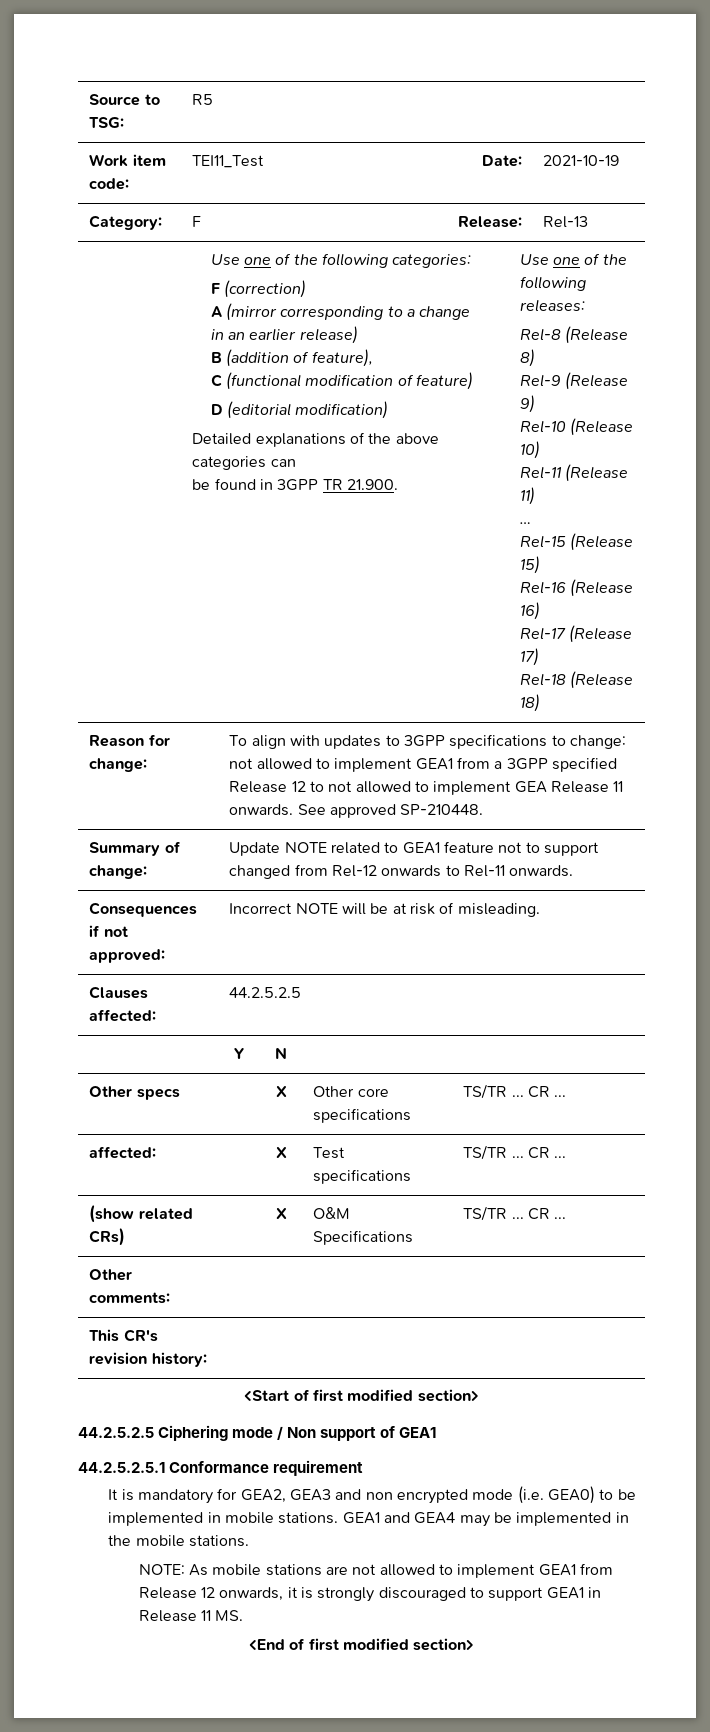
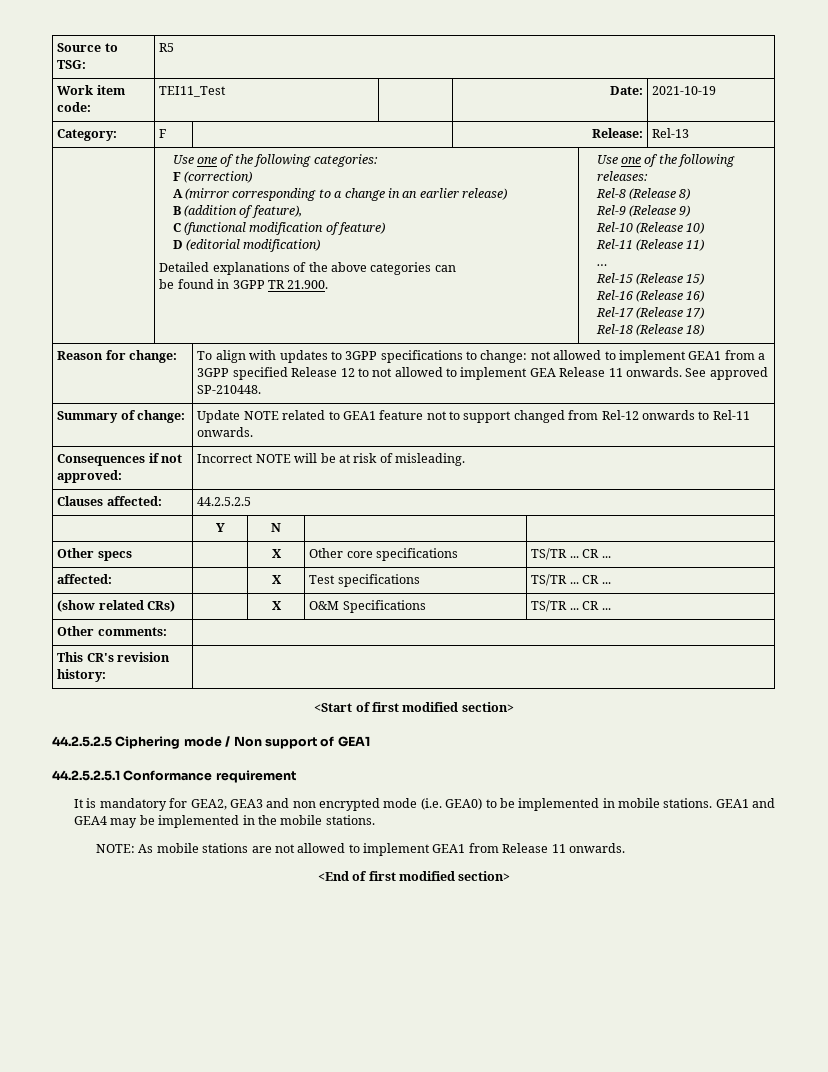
[201,1587,601,1602] [138,1610,244,1622] 12 onwards, it is strongly discouraged to support GEA1 in Release 11 MS. -> [551,843,625,853] 11 onwards.

